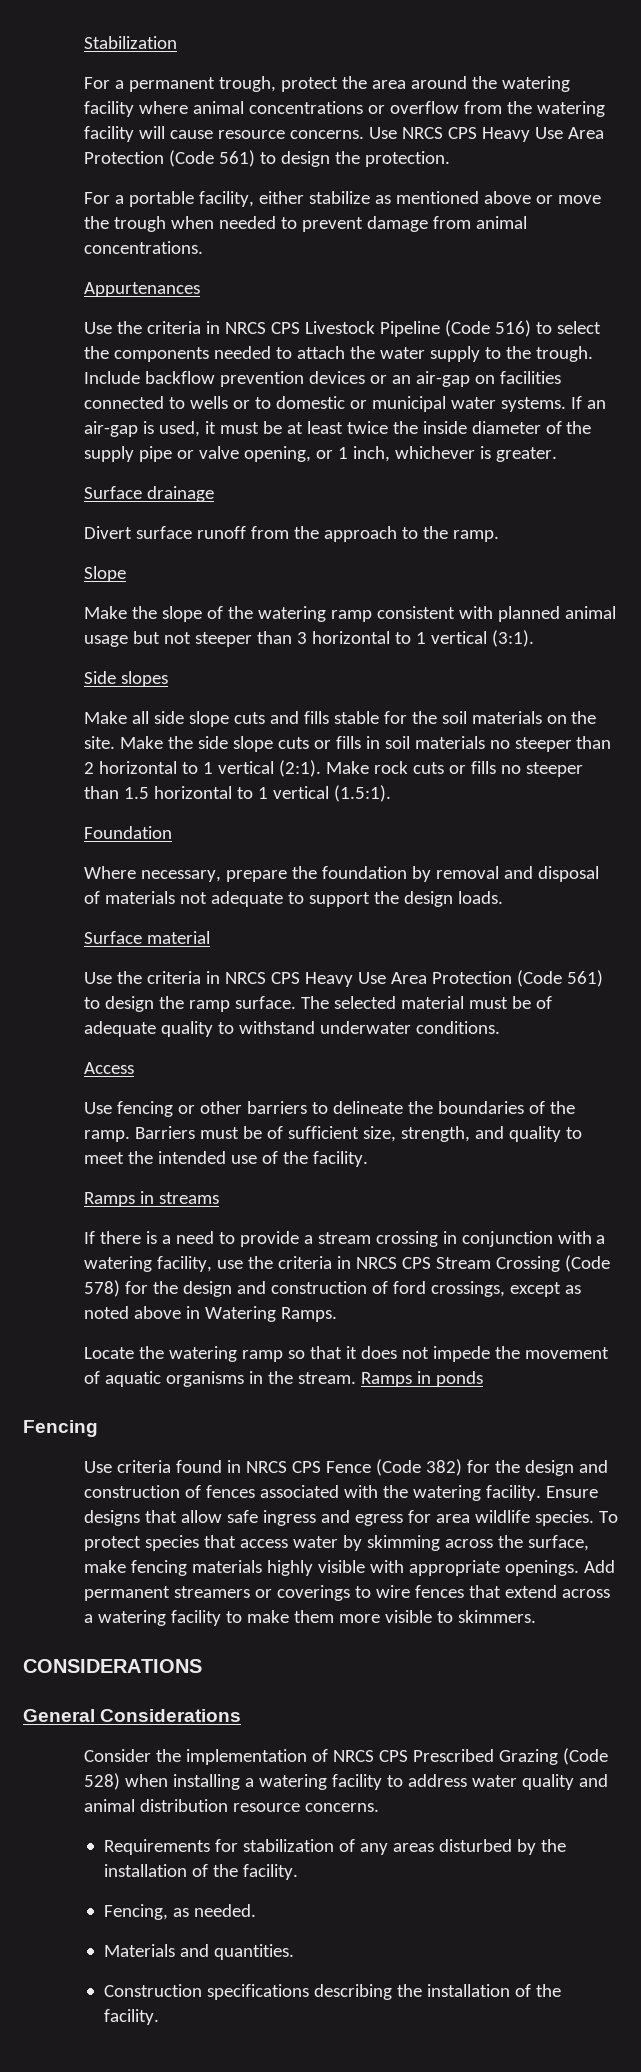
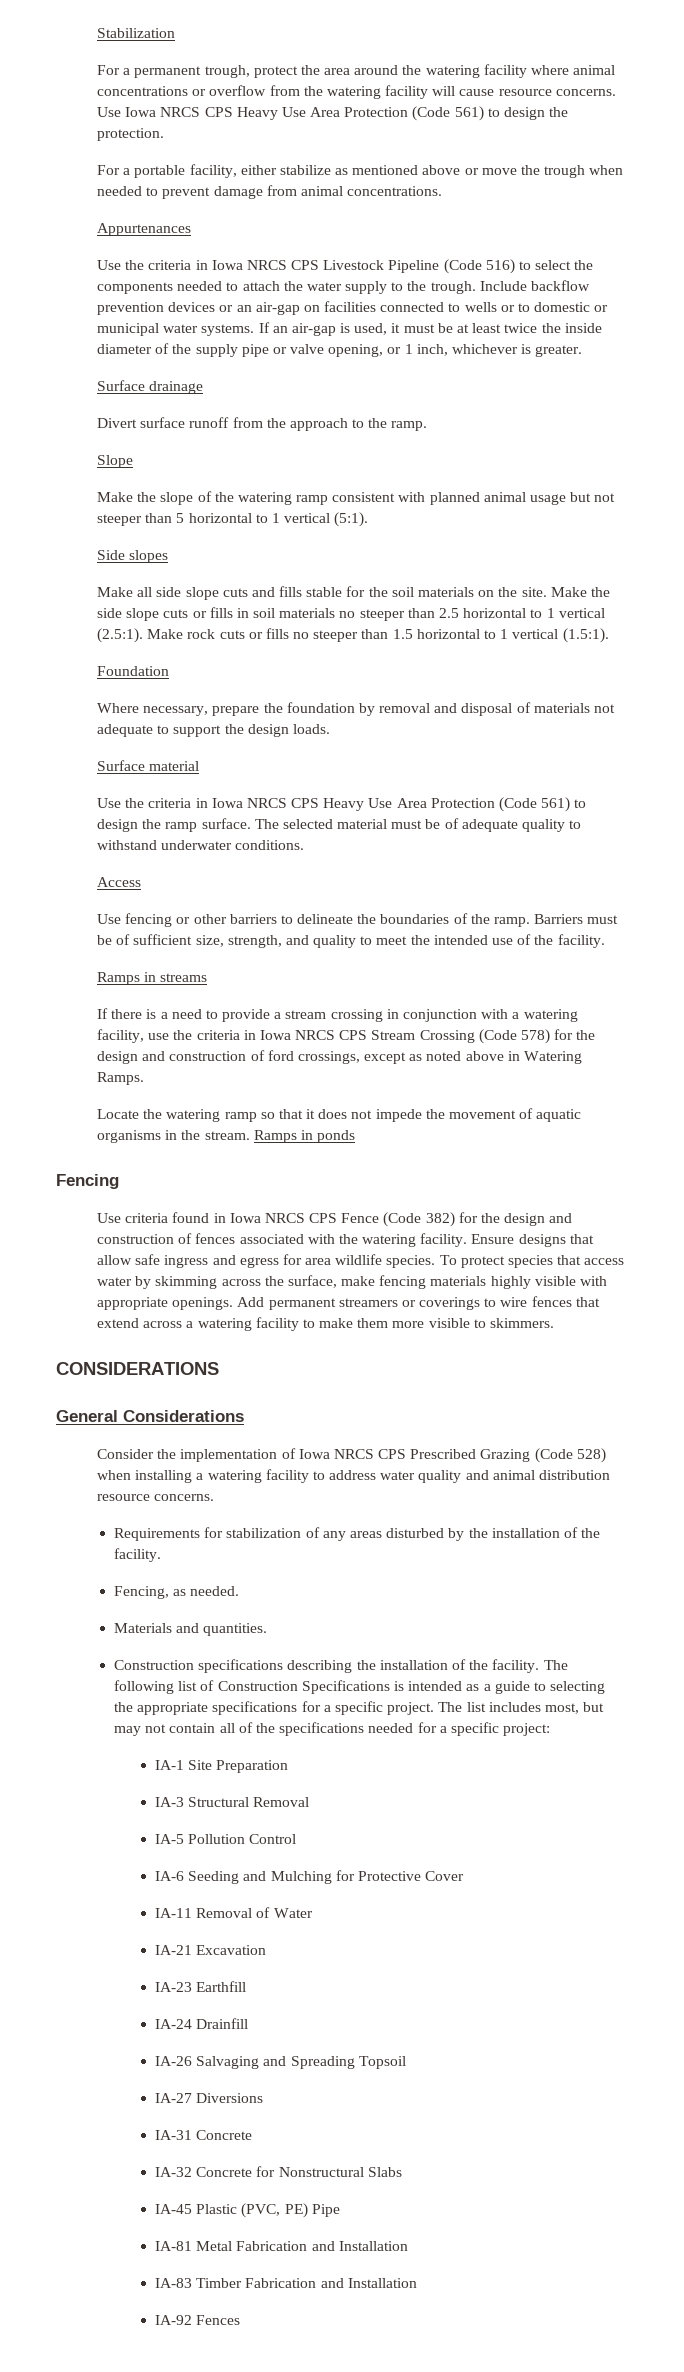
(397, 133) none -> [125,107,157,117] Iowa
(220, 327) none -> [211,260,243,270] Iowa
[296,630,534,647] 3 horizontal to 1 vertical (3:1). -> [176,512,369,527] 5 horizontal to 1 vertical (5:1).
[83,760,321,777] 2 horizontal to 1 vertical (2:1). -> [439,608,605,618] [96,628,143,643] 2.5 horizontal to 1 vertical (2.5:1).
(220, 977) none -> [211,798,243,808] Iowa
(351, 1262) none -> [259,1030,291,1040] Iowa
(241, 1466) none -> [229,1213,261,1223] Iowa
(328, 1755) none -> [298,1449,330,1459] Iowa
(159, 2017) none -> [543,1660,568,1670] [114,1680,606,1694] [114,1701,605,1715] [114,1722,551,1736] [154,1760,289,1773] [154,1797,310,1807] [154,1834,297,1844] [154,1870,465,1884] [154,1907,313,1918] [154,1945,267,1955] [154,1981,247,1992] [154,2018,249,2029] [154,2056,406,2069] [154,2093,264,2103] [154,2130,253,2140] [154,2166,402,2177] [154,2203,340,2218] [154,2241,408,2251] [154,2278,417,2288] [154,2315,241,2325] The following list of Construction Specifications is intended as a guide to selecting the appropriate specifications for a specific project. The list includes most, but may not contain all of the specifications needed for a specific project: // IA-1 Site Preparation // IA-3 Structural Removal // IA-5 Pollution Control // IA-6 Seeding and Mulching for Protective Cover // IA-11 Removal of Water // IA-21 Excavation // IA-23 Earthfill // IA-24 Drainfill // IA-26 Salvaging and Spreading Topsoil // IA-27 Diversions // IA-31 Concrete // IA-32 Concrete for Nonstructural Slabs // IA-45 Plastic (PVC, PE) Pipe // IA-81 Metal Fabrication and Installation // IA-83 Timber Fabrication and Installation // IA-92 Fences

